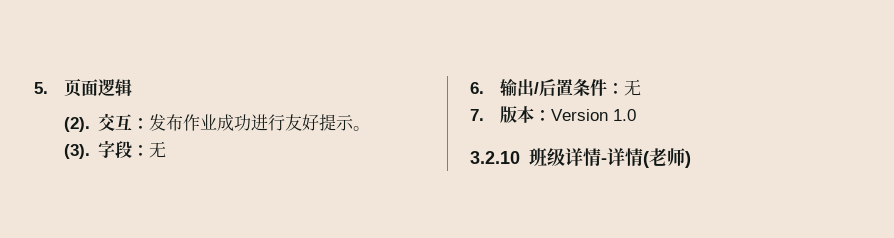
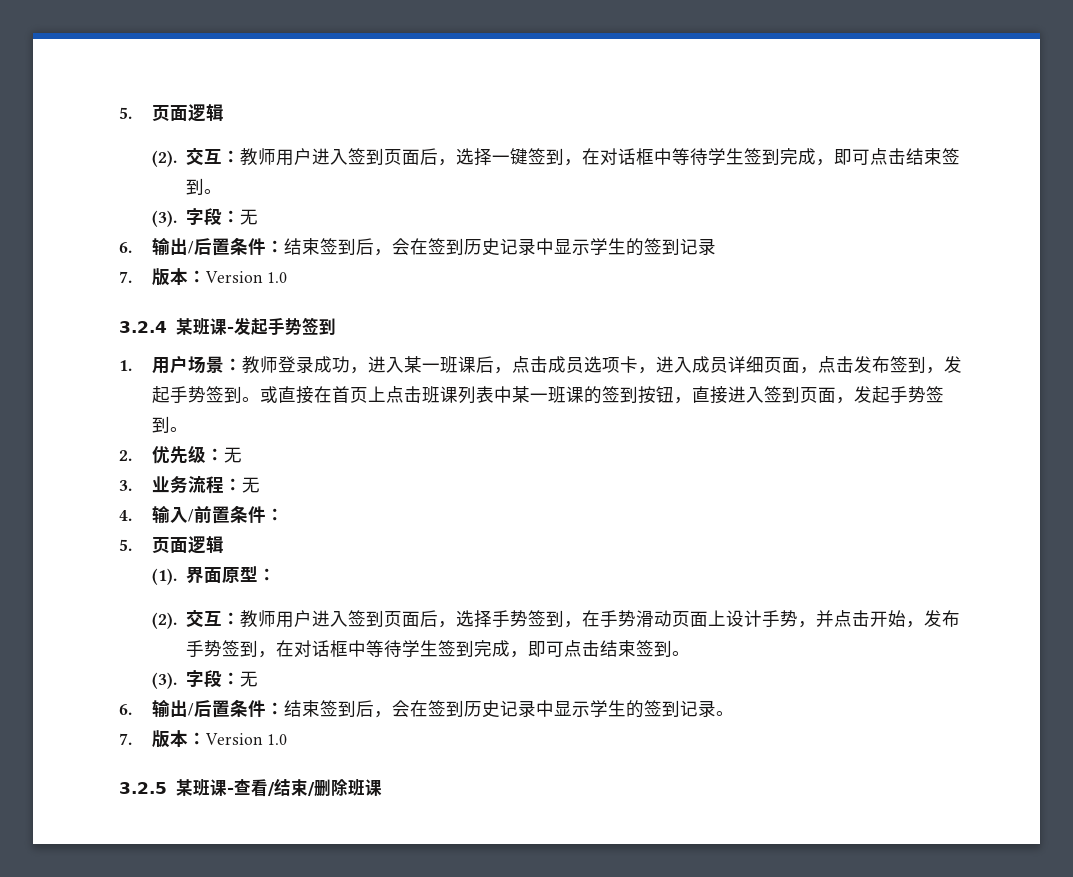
[149,114,371,131] [63,140,167,159] [470,78,641,97] [470,106,636,123] [470,148,691,168] 发布作业成功进行友好提示。 // (3).字段：无 // 6.输出/后置条件：无 // 7.版本：Version 1.0 // 3.2.10班级详情-详情(老师) -> [240,148,961,166] [186,178,223,195] [152,208,259,227] [119,237,717,256] [119,268,288,286] [119,317,336,336] [119,355,963,374] [152,386,945,404] [152,416,189,433] [119,445,243,464] [119,476,261,494] [119,505,285,524] [119,536,225,554] [152,566,277,585] [152,610,961,629] [186,640,691,658] [152,670,259,689] [119,699,735,718] [119,730,288,748] [119,779,382,797] 教师用户进入签到页面后，选择一键签到，在对话框中等待学生签到完成，即可点击结束签到。 // (3).字段：无 // 6.输出/后置条件：结束签到后，会在签到历史记录中显示学生的签到记录 // 7.版本：Version 1.0 // 3.2.4某班课-发起手势签到 // 1.用户场景：教师登录成功，进入某一班课后，点击成员选项卡，进入成员详细页面，点击发布签到，发起手势签到。或直接在首页上点击班课列表中某一班课的签到按钮，直接进入签到页面，发起手势签到。 // 2.优先级：无 // 3.业务流程：无 // 4.输入/前置条件： // 5.页面逻辑 // (1).界面原型： // (2).交互：教师用户进入签到页面后，选择手势签到，在手势滑动页面上设计手势，并点击开始，发布手势签到，在对话框中等待学生签到完成，即可点击结束签到。 // (3).字段：无 // 6.输出/后置条件：结束签到后，会在签到历史记录中显示学生的签到记录。 // 7.版本：Version 1.0 // 3.2.5某班课-查看/结束/删除班课

